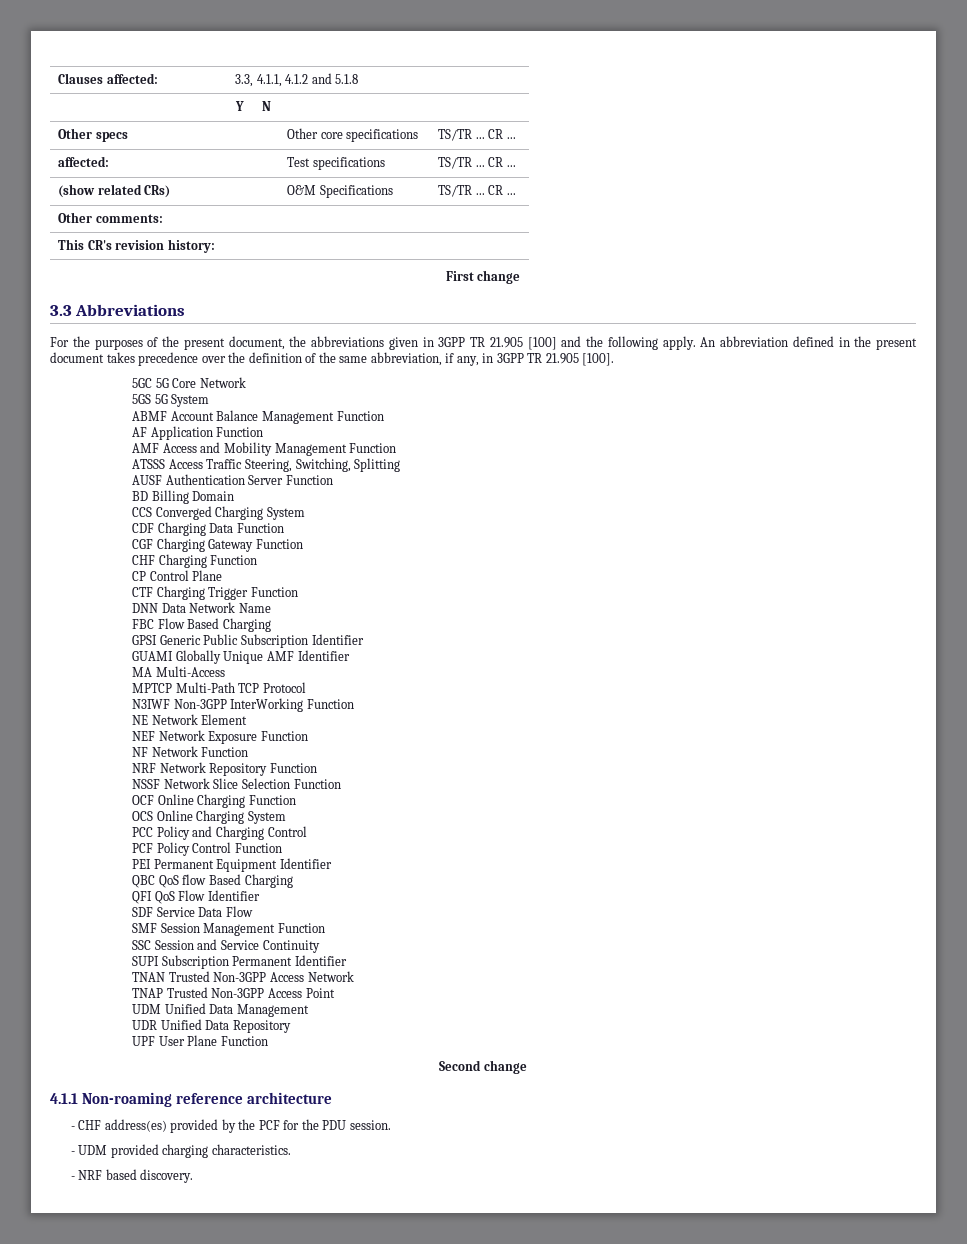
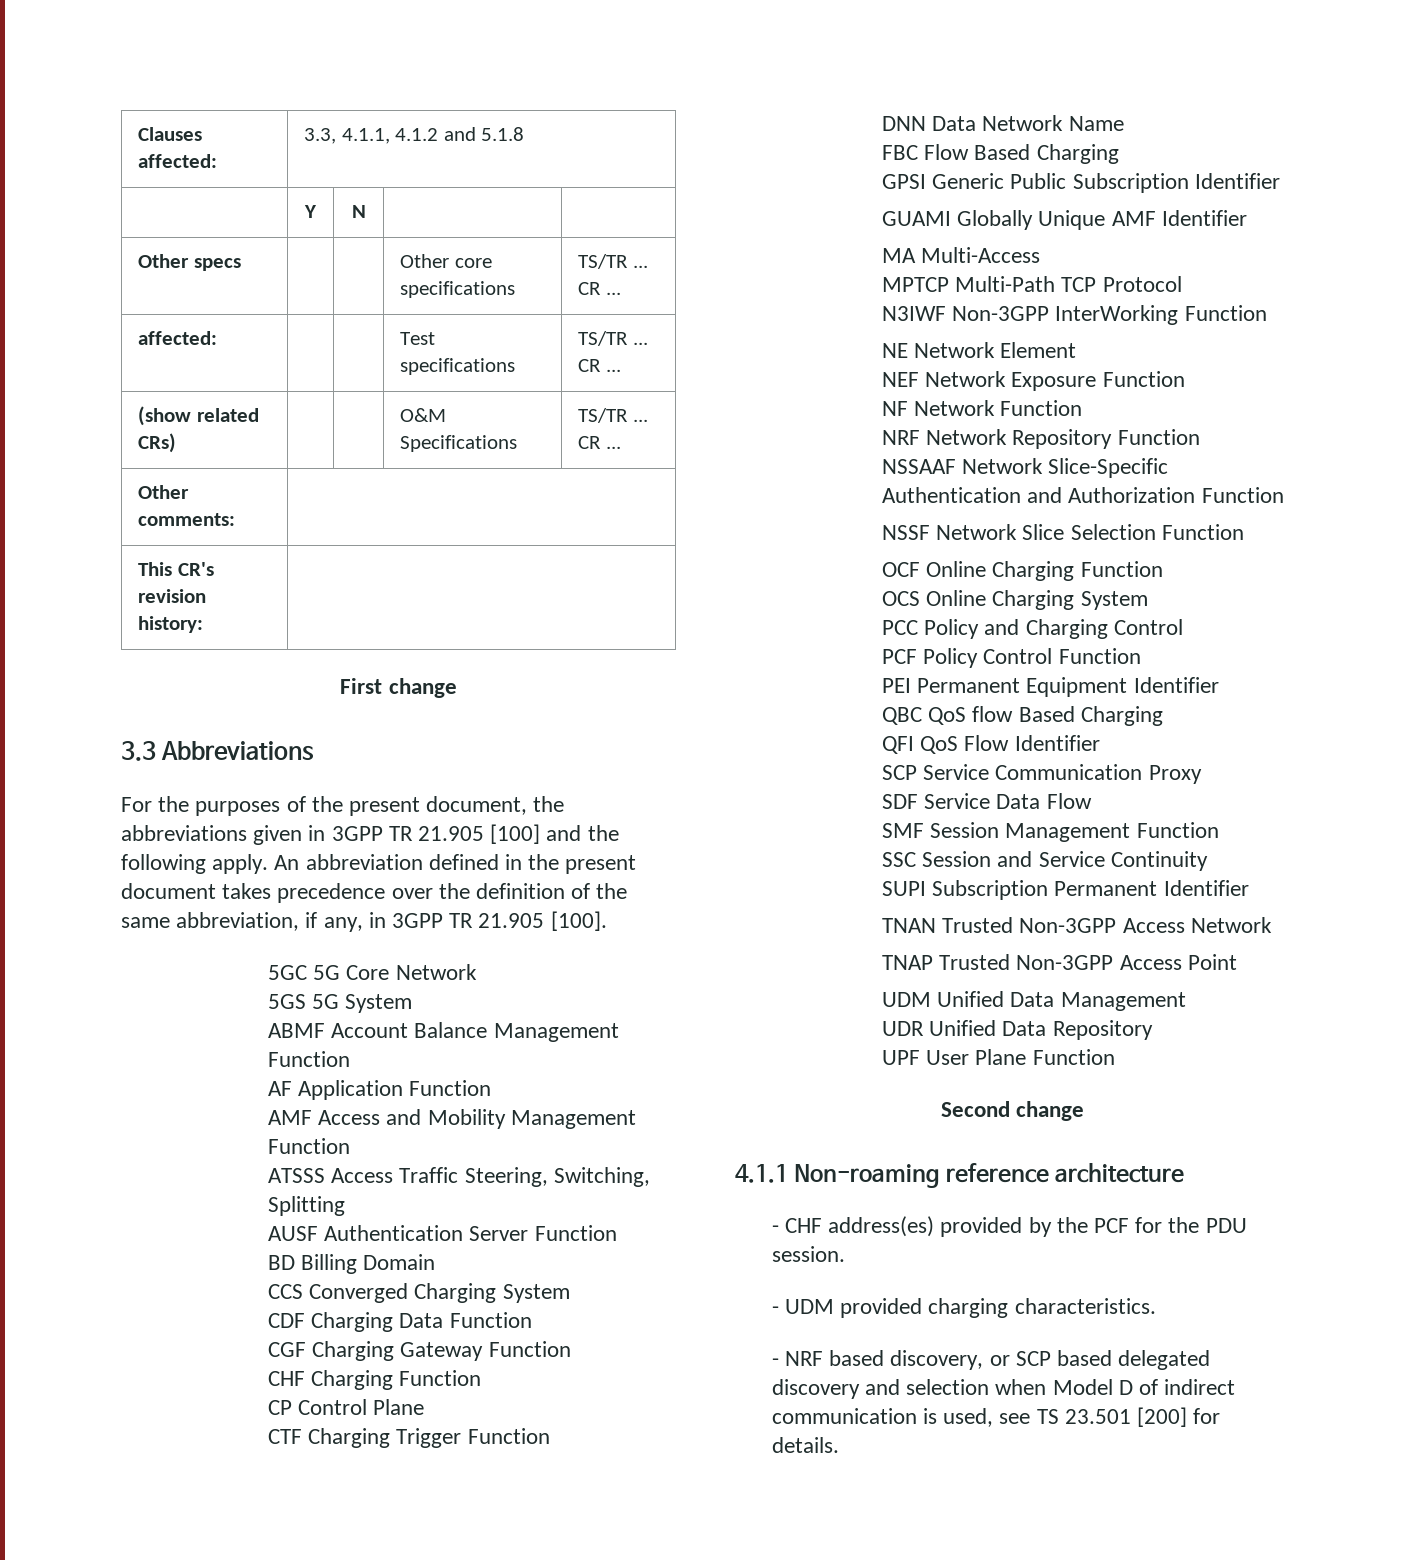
(317, 768) none -> [882,458,1169,478] [882,487,1284,503] // NSSAAF Network Slice-Specific Authentication and Authorization Function
(260, 895) none -> [882,764,1202,784] // SCP Service Communication Proxy
[140,1169,194,1183] discovery. -> [890,1350,1211,1370] [771,1379,1236,1399] [771,1407,1221,1427] [771,1437,839,1453] discovery, or SCP based delegated discovery and selection when Model D of indirect communication is used, see TS 23.501 [200] for details.

